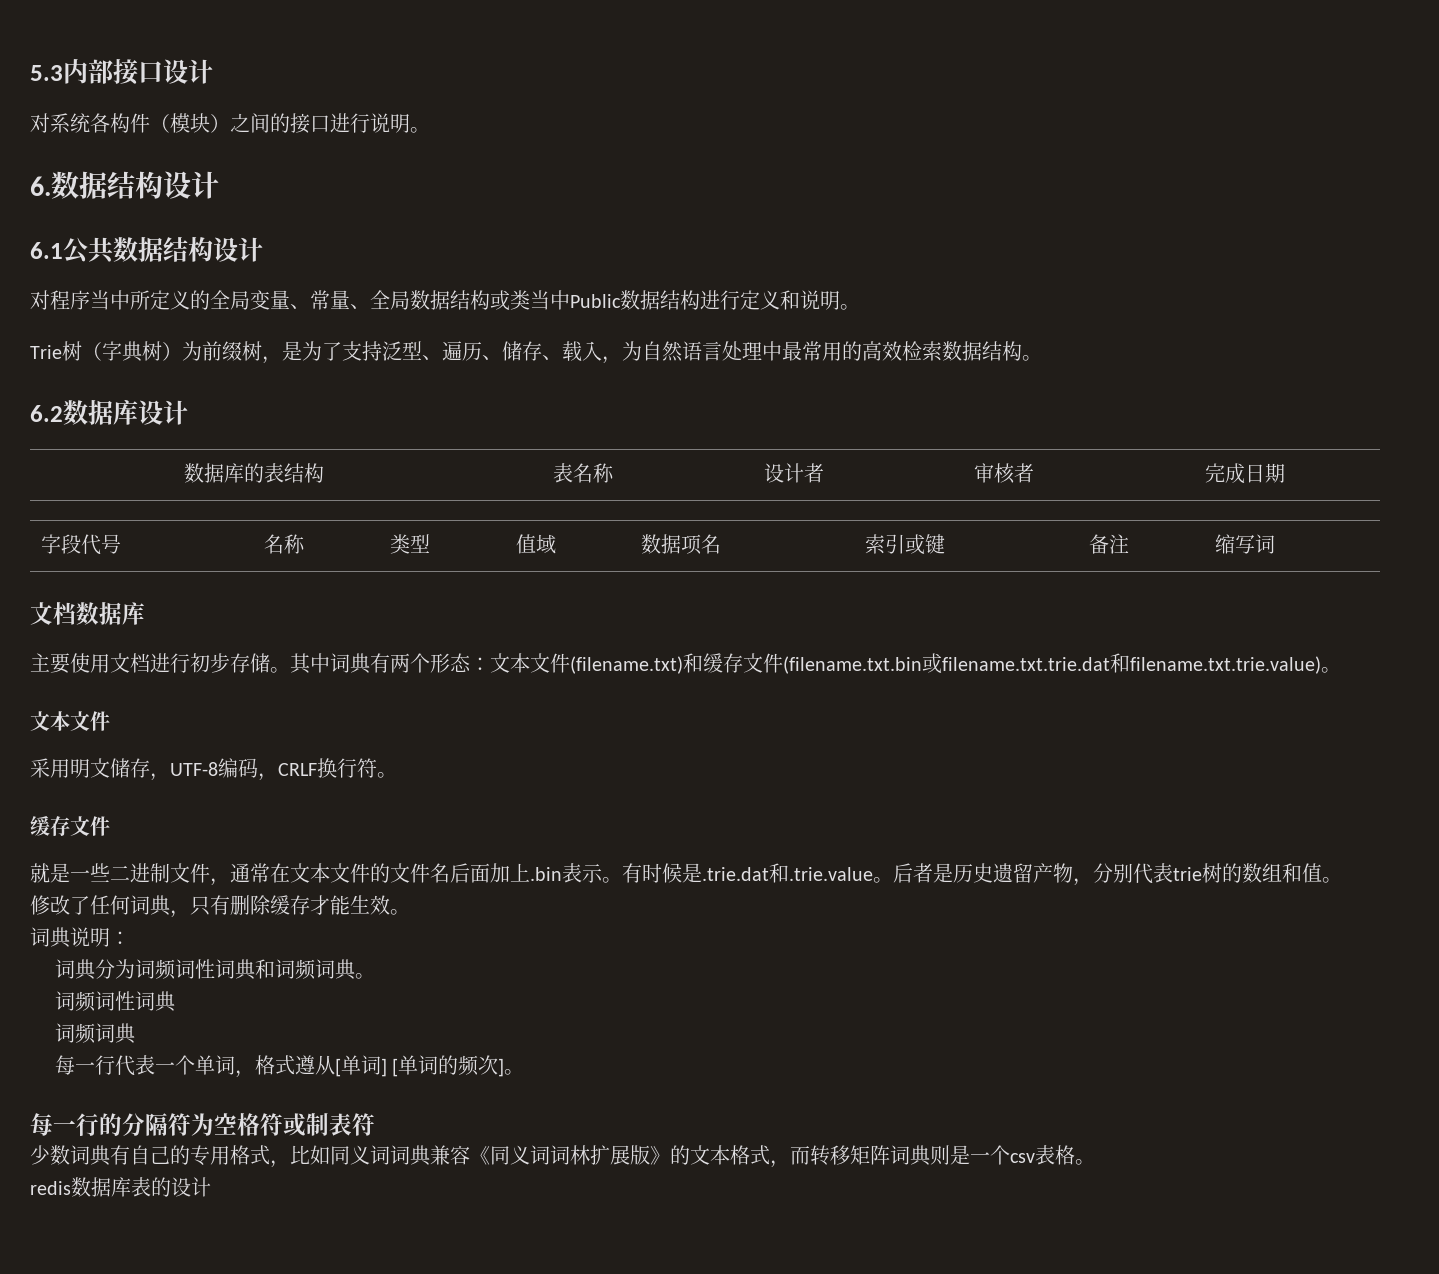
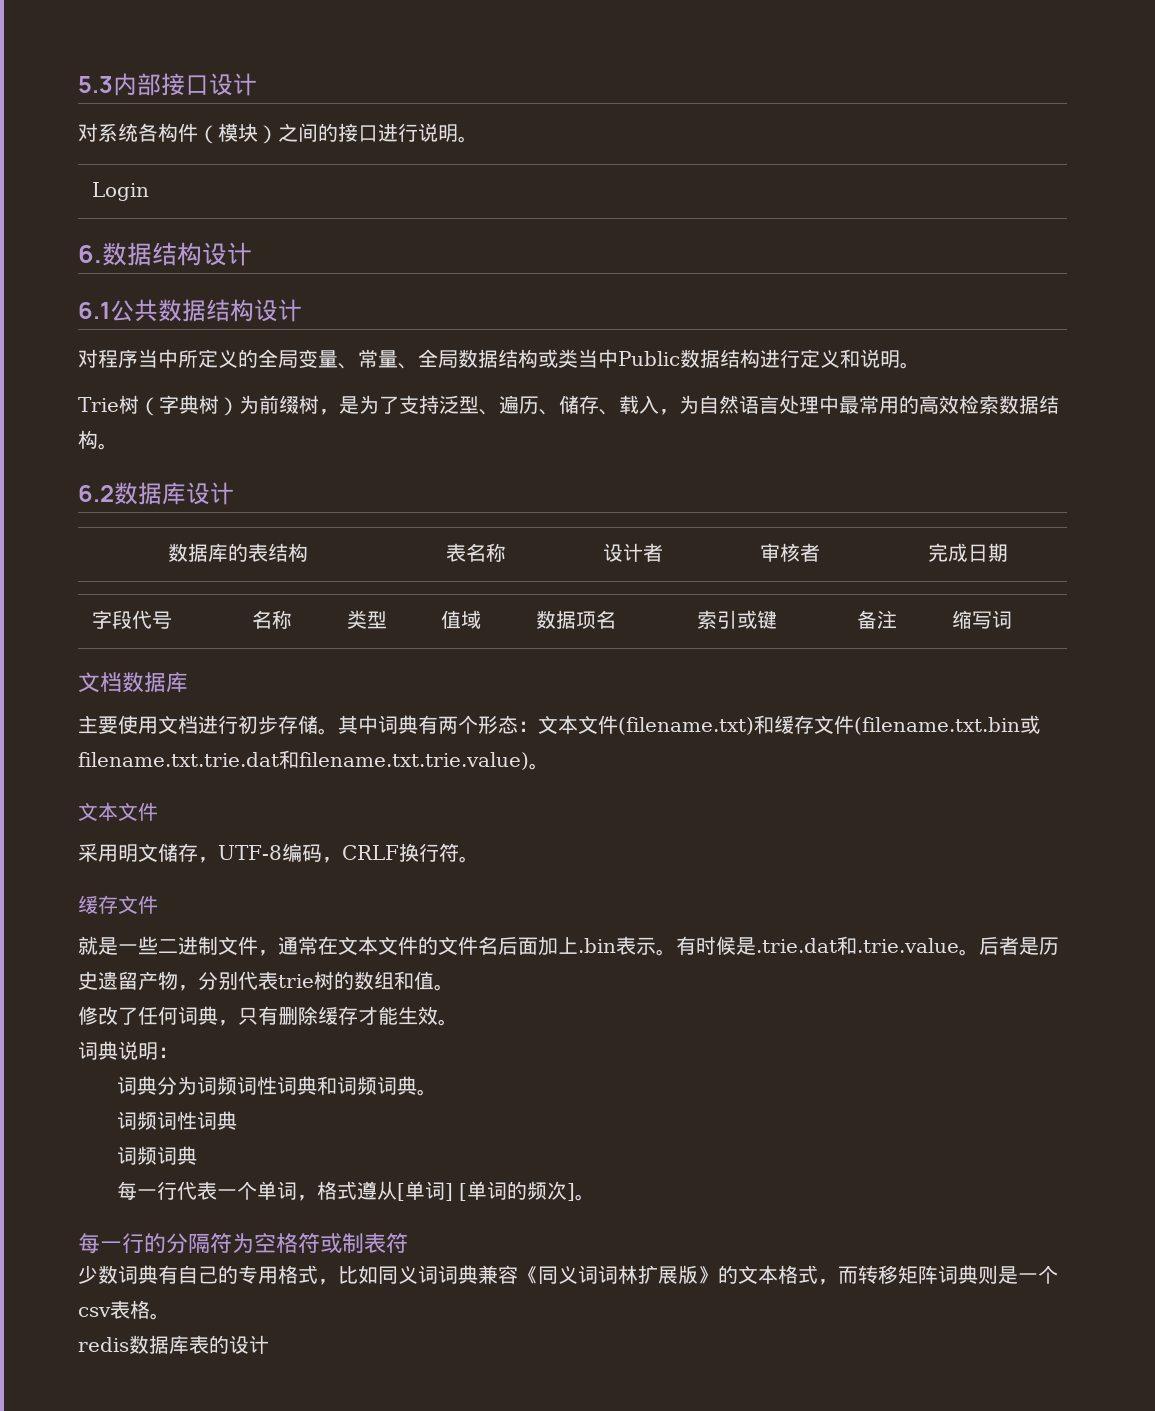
(430, 130) none -> [92,182,150,201] // Login

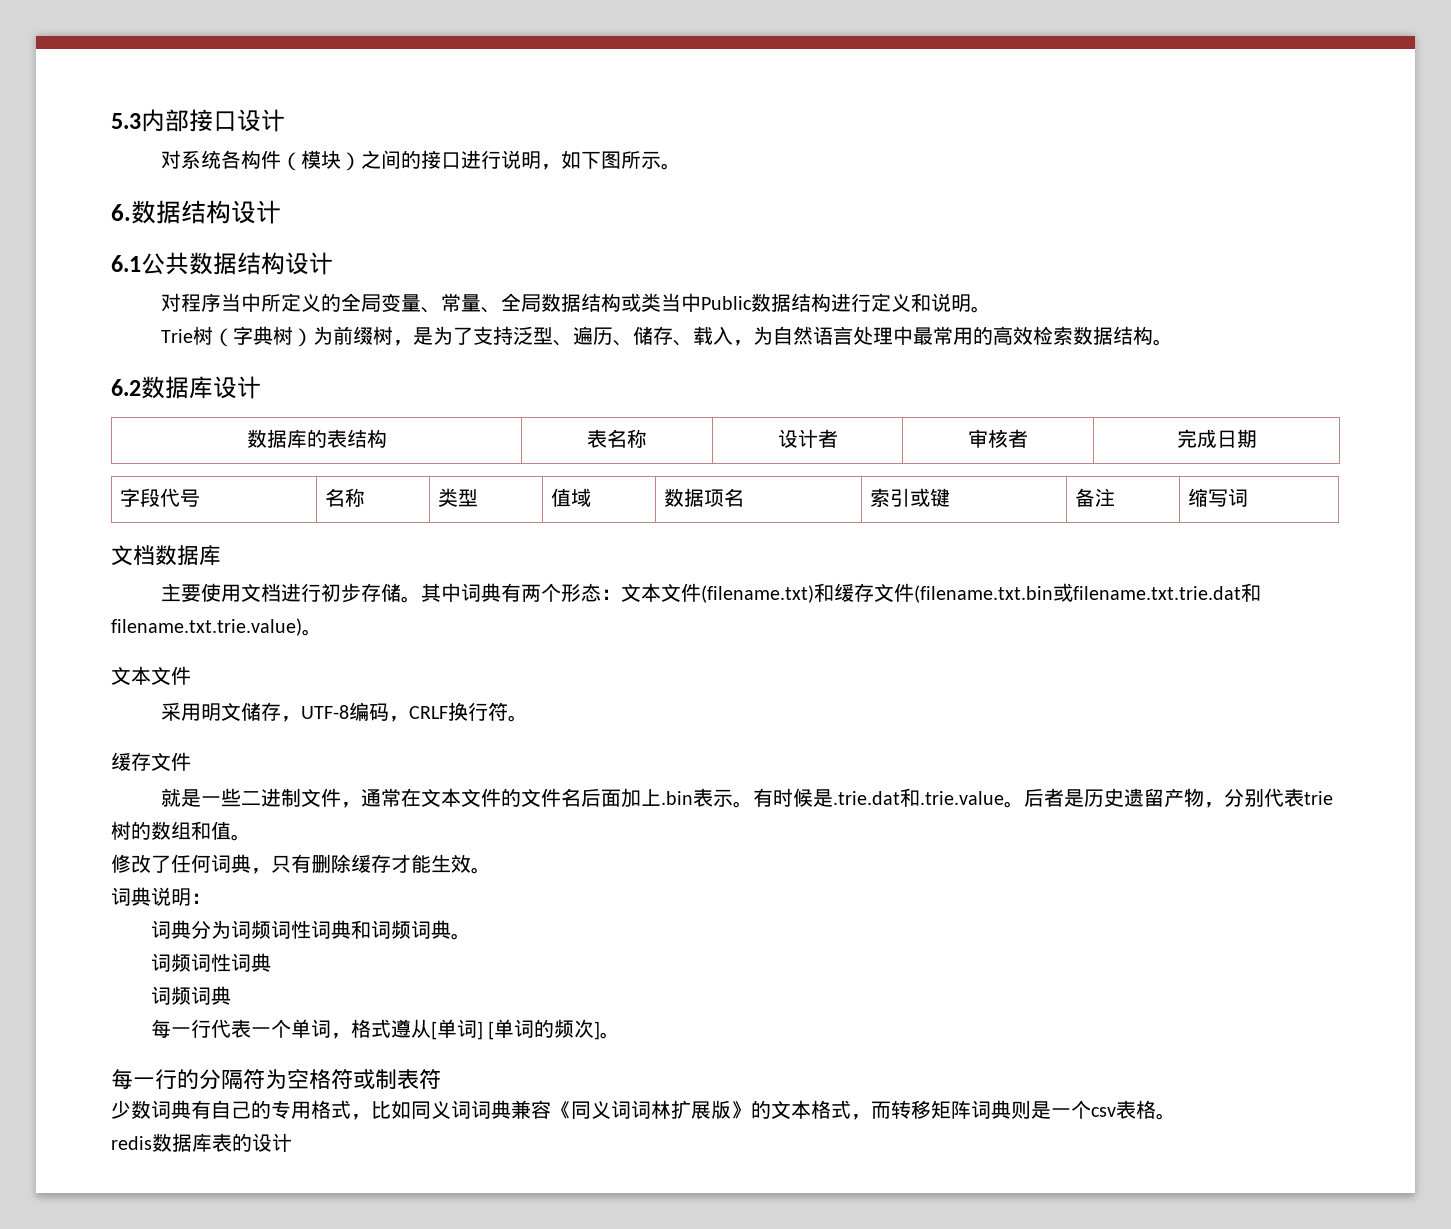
[458,136,478,143] [92,182,150,201] 。 // Login -> [540,150,681,170] ，如下图所示。

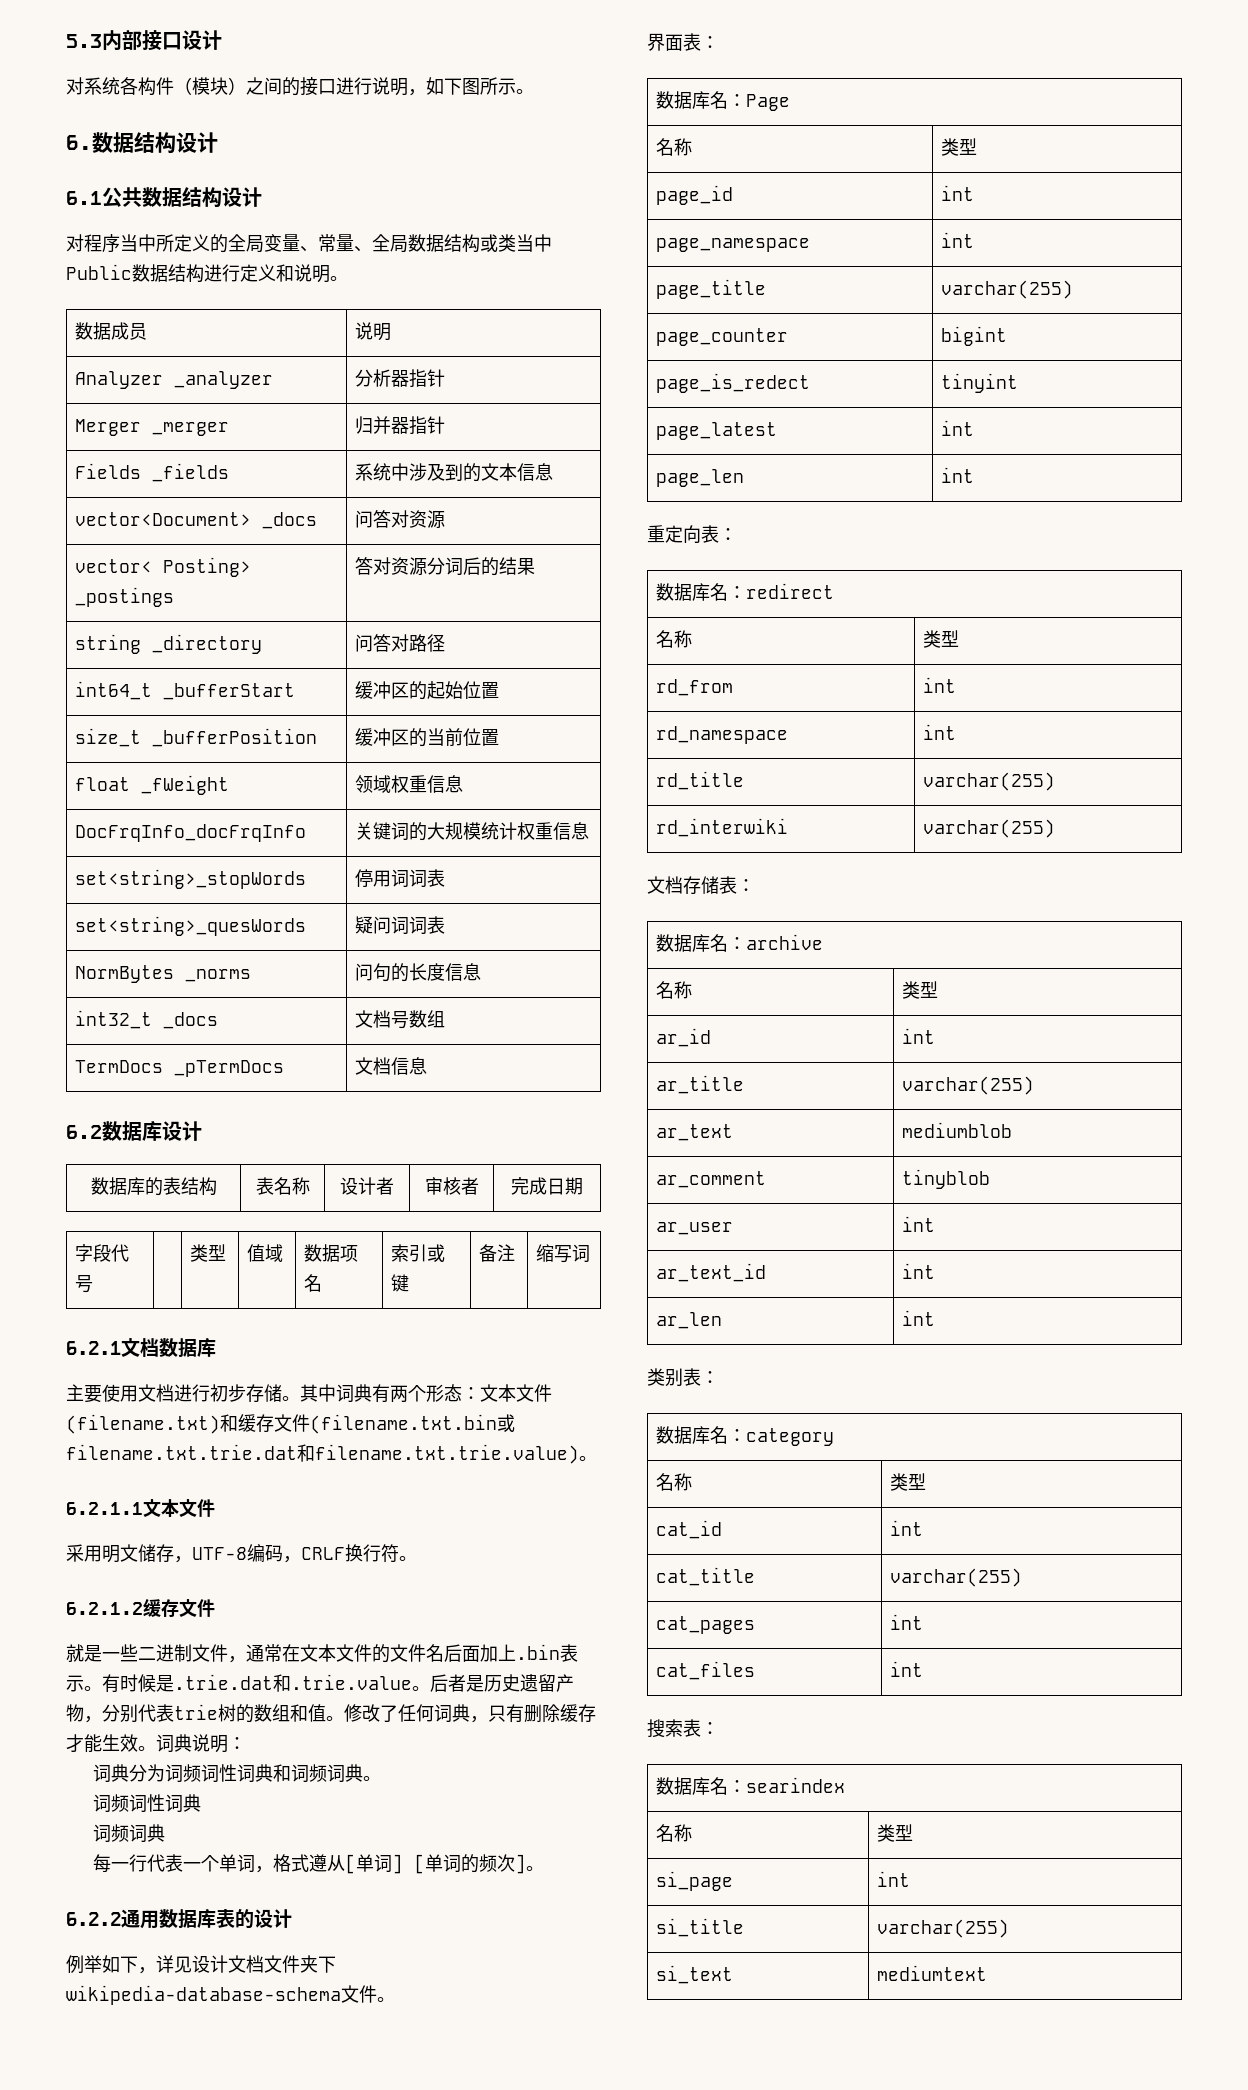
[160,326,1173,347] // Trie树（字典树）为前缀树，是为了支持泛型、遍历、储存、载入，为自然语言处理中最常用的高效检索数据结构。 -> [75,322,148,340] [355,322,392,341] [75,371,274,389] [355,369,446,388] [75,419,230,436] [355,416,446,435] [75,463,230,482] [355,463,554,482] [75,512,318,529] [355,510,446,529] [75,557,252,577] [75,587,175,607] [355,557,536,576] [75,634,263,654] [355,634,446,652] [75,681,296,700] [355,681,500,700] [75,728,318,747] [355,728,500,747] [75,775,230,795] [355,775,464,793] [75,824,307,842] [355,822,590,841] [75,869,307,889] [355,869,446,887] [75,916,307,936] [355,916,446,934] [75,965,252,983] [355,963,482,982] [75,1010,219,1029] [355,1010,446,1029] [75,1060,285,1077] [355,1057,428,1075] // 数据成员 | 说明 // Analyzer _analyzer | 分析器指针 // Merger _merger | 归并器指针 // Fields _fields | 系统中涉及到的文本信息 // vector<Document> _docs | 问答对资源 // vector< Posting> _postings | 答对资源分词后的结果 // string _directory | 问答对路径 // int64_t _bufferStart | 缓冲区的起始位置 // size_t _bufferPosition | 缓冲区的当前位置 // float _fWeight | 领域权重信息 // DocFrqInfo_docFrqInfo | 关键词的大规模统计权重信息 // set<string>_stopWords | 停用词词表 // set<string>_quesWords | 疑问词词表 // NormBytes _norms | 问句的长度信息 // int32_t _docs | 文档号数组 // TermDocs _pTermDocs | 文档信息
[325,488,366,507] 名称 -> (94, 1284) none
(1249, 497) none -> [66,1341,121,1355] 6.2.1
(322, 632) none -> [66,1502,143,1515] 6.2.1.1
(528, 718) none -> [66,1602,143,1615] 6.2.1.2
(251, 837) // -> (344, 1718) none
(491, 870) // -> (156, 1748) none
[111,1069,441,1090] [111,1100,1176,1120] [111,1133,292,1152] 每一行的分隔符为空格符或制表符 // 少数词典有自己的专用格式，比如同义词词典兼容《同义词词林扩展版》的文本格式，而转移矩阵词典则是一个csv表格。 // redis数据库表的设计 -> [66,1909,292,1929] [66,1955,336,1974] [66,1985,395,2005] [647,33,719,51] [656,91,791,111] [656,138,693,156] [941,138,978,156] [656,185,734,205] [941,185,975,201] [656,238,811,252] [941,232,975,248] [656,279,767,299] [941,280,1074,299] [656,328,789,346] [941,326,1008,346] [656,373,811,393] [941,373,1019,393] [656,422,778,440] [941,420,975,436] [656,469,745,487] [941,467,975,483] [647,525,737,543] [656,583,835,601] [656,630,693,648] [923,630,960,648] [656,679,734,696] [923,677,957,693] [656,726,789,744] [923,724,957,740] [656,771,745,790] [923,772,1056,791] [656,818,789,837] [923,819,1056,838] [647,876,755,894] [656,934,824,952] [656,981,693,999] [902,981,939,999] [656,1028,712,1047] [902,1028,936,1044] [656,1075,745,1094] [902,1076,1035,1095] [656,1124,734,1141] [902,1122,1013,1138] [656,1171,767,1188] [902,1169,991,1189] [656,1222,734,1235] [902,1216,936,1232] [656,1263,767,1282] [902,1263,936,1279] [656,1312,723,1329] [902,1310,936,1326] [647,1368,719,1387] [656,1426,835,1446] [656,1473,693,1491] [890,1473,927,1491] [656,1520,723,1539] [890,1520,924,1536] [656,1567,756,1586] [890,1568,1023,1587] [656,1616,756,1634] [890,1614,924,1630] [656,1661,756,1680] [890,1661,924,1677] [647,1719,719,1738] [656,1777,846,1795] [656,1824,693,1842] [877,1824,914,1842] [656,1871,734,1891] [877,1871,911,1887] [656,1918,745,1937] [877,1919,1010,1938] [656,1965,734,1984] [877,1965,988,1981] 6.2.2通用数据库表的设计 // 例举如下，详见设计文档文件夹下wikipedia-database-schema文件。 // 界面表： // 数据库名：Page // 名称 | 类型 // page_id | int // page_namespace | int // page_title | varchar(255) // page_counter | bigint // page_is_redect | tinyint // page_latest | int // page_len | int // 重定向表： // 数据库名：redirect // 名称 | 类型 // rd_from | int // rd_namespace | int // rd_title | varchar(255) // rd_interwiki | varchar(255) // 文档存储表： // 数据库名：archive // 名称 | 类型 // ar_id | int // ar_title | varchar(255) // ar_text | mediumblob // ar_comment | tinyblob // ar_user | int // ar_text_id | int // ar_len | int // 类别表： // 数据库名：category // 名称 | 类型 // cat_id | int // cat_title | varchar(255) // cat_pages | int // cat_files | int // 搜索表： // 数据库名：searindex // 名称 | 类型 // si_page | int // si_title | varchar(255) // si_text | mediumtext

